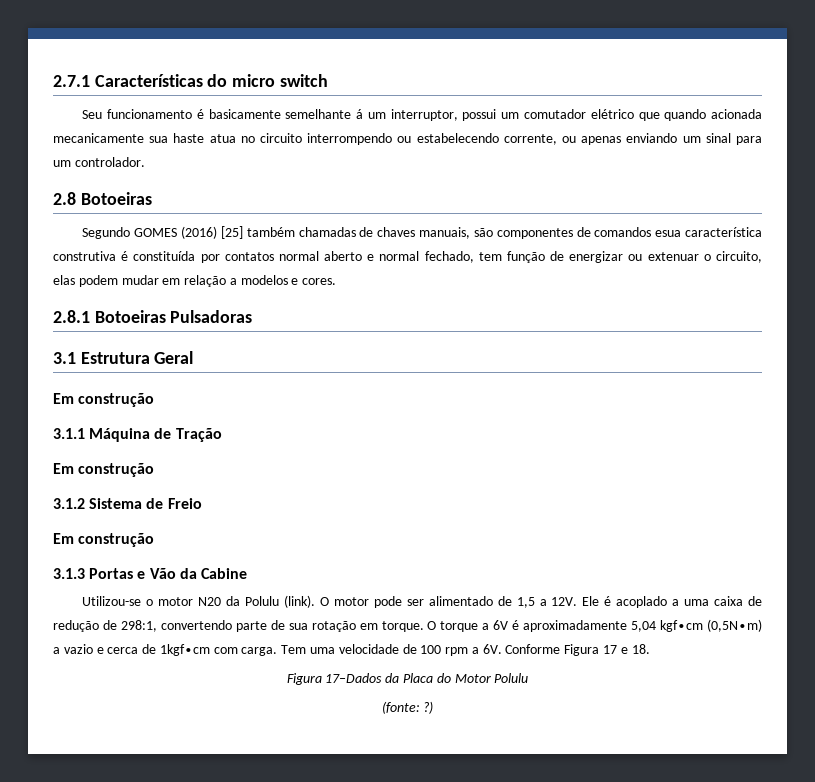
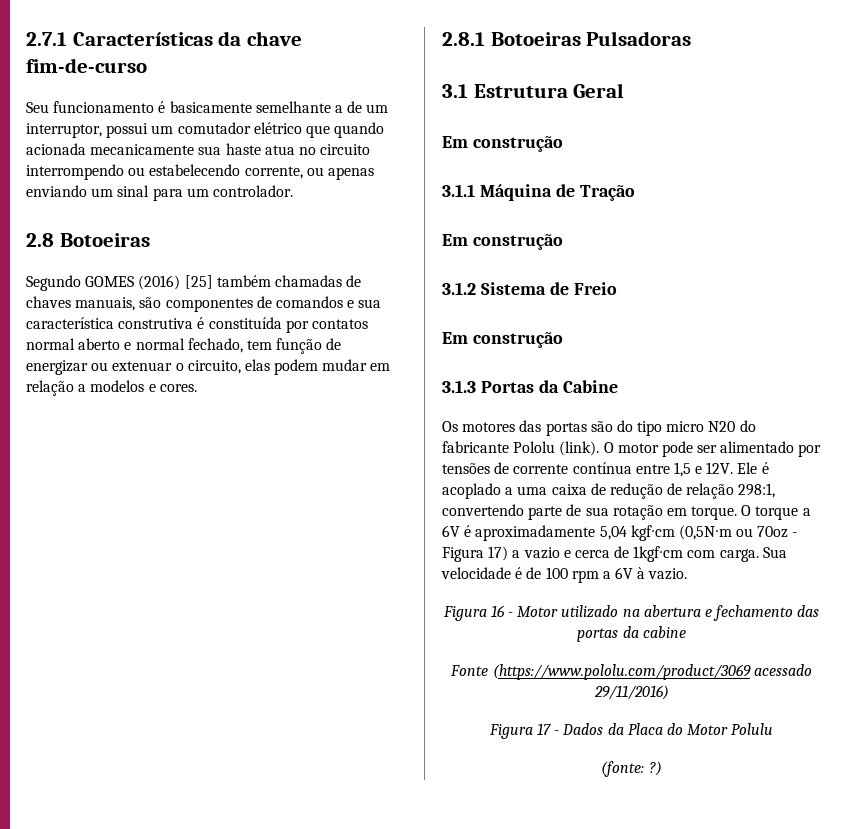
[207,74,328,87] do micro switch -> [218,31,303,46] [26,58,147,73] da chave fim-de-curso
[356,109,364,119] á -> [334,101,363,113] a de
[655,230,682,237] esua -> [347,299,382,308] e sua
[137,568,176,579] e Vão -> (534, 387) none
[82,596,280,606] Utilizou-se o motor N20 da Polulu -> [442,420,756,436] [442,441,556,453] Os motores das portas são do tipo micro N20 do fabricante Pololu
[497,596,547,608] de 1,5 a -> [798,444,822,457] [442,462,703,477] por tensões de corrente contínua entre 1,5 e
(117, 625) none -> [686,483,735,499] relação
[707,619,763,632] (0,5N∙m) -> [678,525,798,540] [442,546,509,562] (0,5N∙m ou 70oz - Figura 17)
[281,644,399,654] Tem uma velocidade -> [762,547,787,558] [441,567,523,579] Sua velocidade é
[482,644,650,656] [286,673,383,685] 6V. Conforme Figura 17 e 18. // Figura 17–Dados -> [615,567,688,580] [442,605,820,621] [577,626,686,642] [450,664,812,680] [593,685,669,700] [488,723,604,739] 6V à vazio. // Figura 16 - Motor utilizado na abertura e fechamento das portas da cabine // Fonte (https://www.pololu.com/product/3069 acessado 29/11/2016) // Figura 17 - Dados

